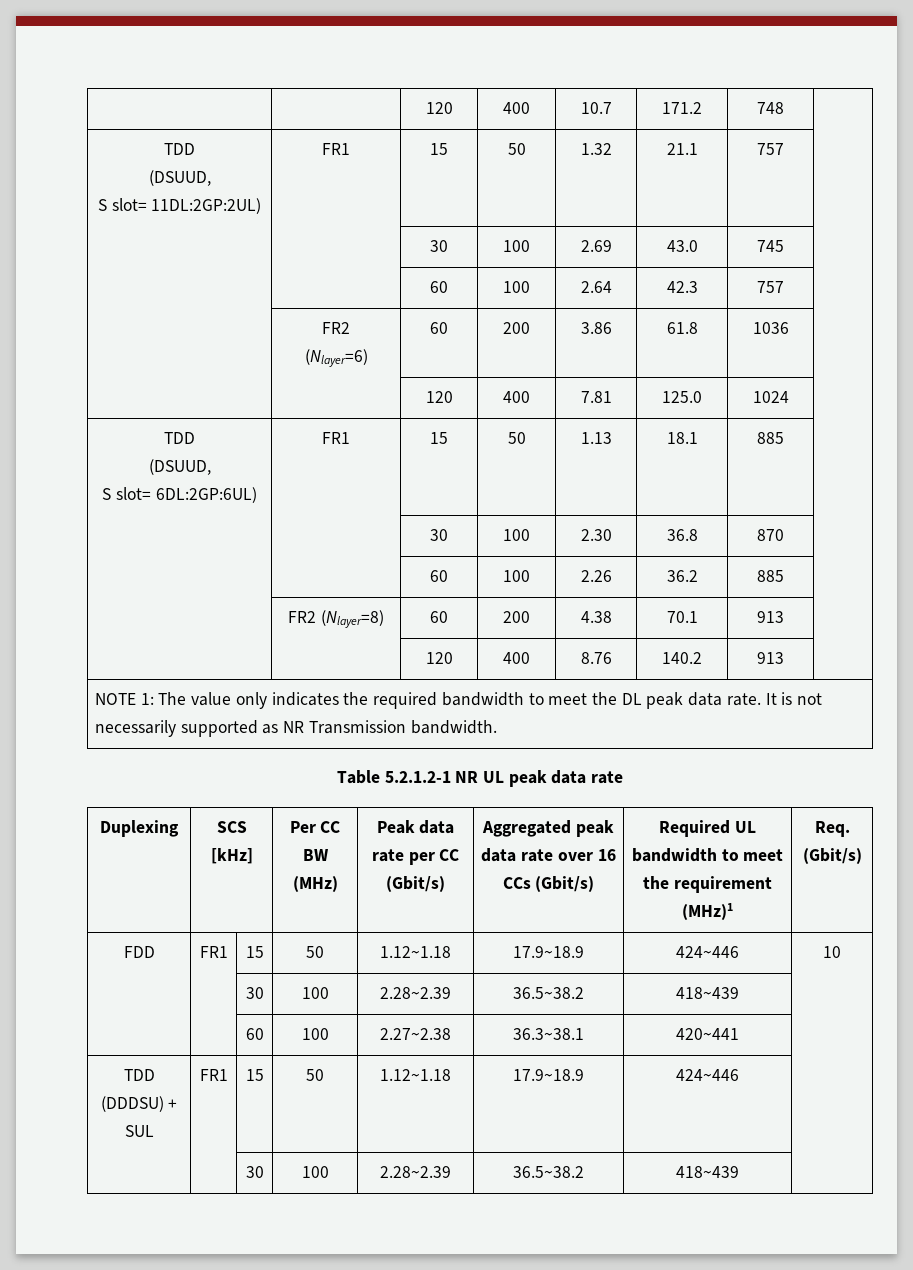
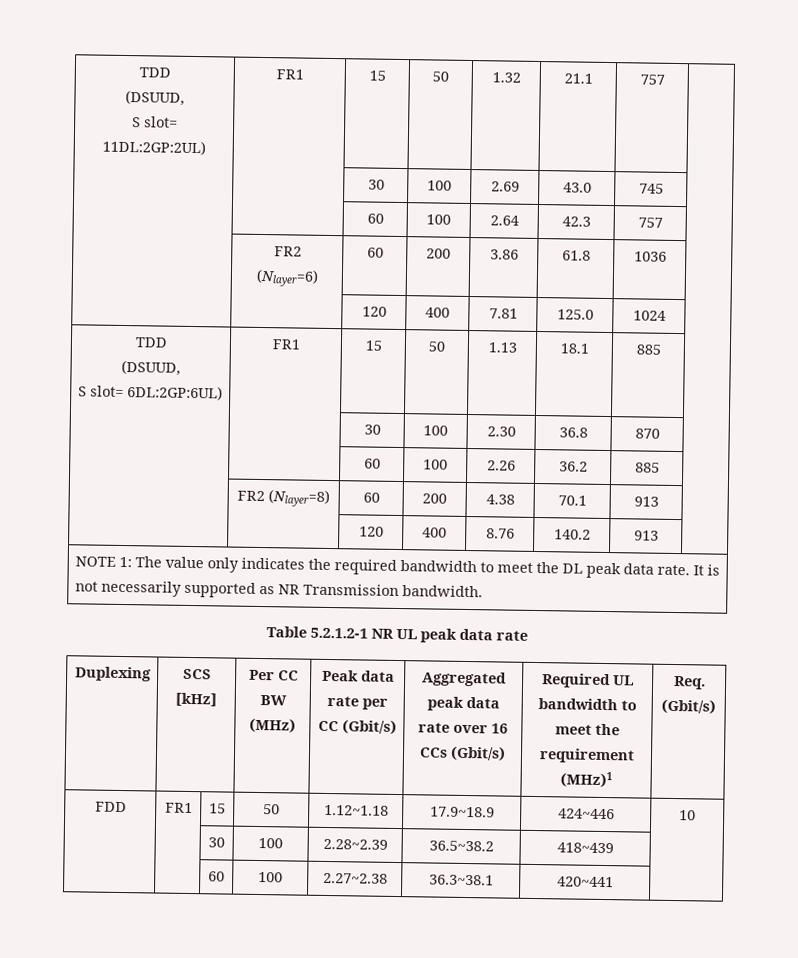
[425,102,453,114] [503,102,530,114] [580,102,612,114] [662,102,702,114] [757,102,784,114] | | 120 | 400 | 10.7 | 171.2 | 748 | // -> (138, 72) none
[123,1069,155,1081] [100,1096,178,1112] [124,1125,154,1137] [199,1069,228,1081] [245,1069,264,1081] [306,1069,324,1081] [380,1069,451,1081] [513,1069,584,1081] [676,1069,739,1081] [245,1166,264,1178] [301,1166,329,1178] [380,1166,451,1178] [513,1166,584,1178] [676,1166,739,1178] // TDD (DDDSU) + SUL | FR1 | 15 | 50 | 1.12~1.18 | 17.9~18.9 | 424~446 | // | | 30 | 100 | 2.28~2.39 | 36.5~38.2 | 418~439 | -> (614, 882) none

